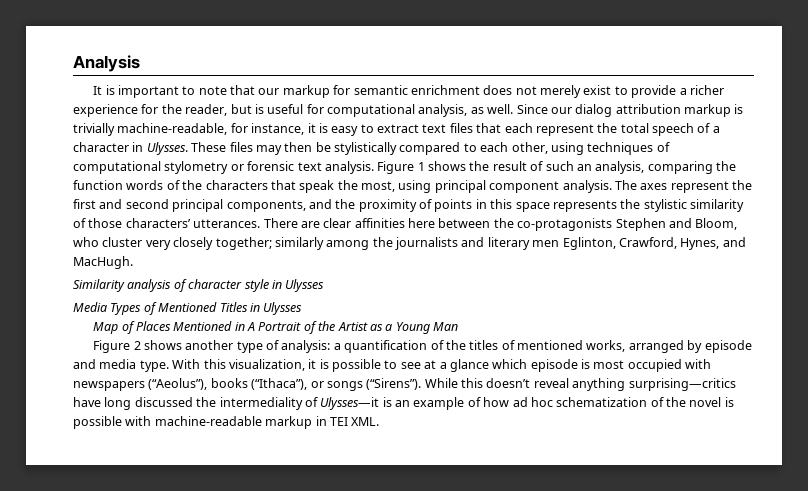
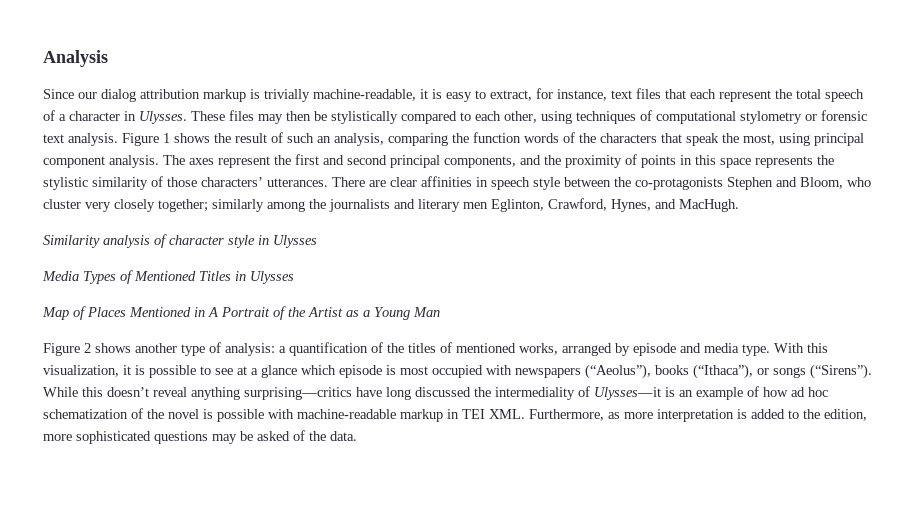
[93,85,724,98] [73,104,514,117] It is important to note that our markup for semantic enrichment does not merely exist to provide a richer experience for the reader, but is useful for computational analysis, as well. -> (108, 58) none
[230,123,305,135] for instance, -> (416, 95) none
[377,124,419,133] extract -> [490,88,607,101] extract, for instance,
[408,218,435,228] here -> [476,177,560,190] in speech style
(380, 421) none -> [529,409,867,422] [43,430,357,444] Furthermore, as more interpretation is added to the edition, more sophisticated questions may be asked of the data.

